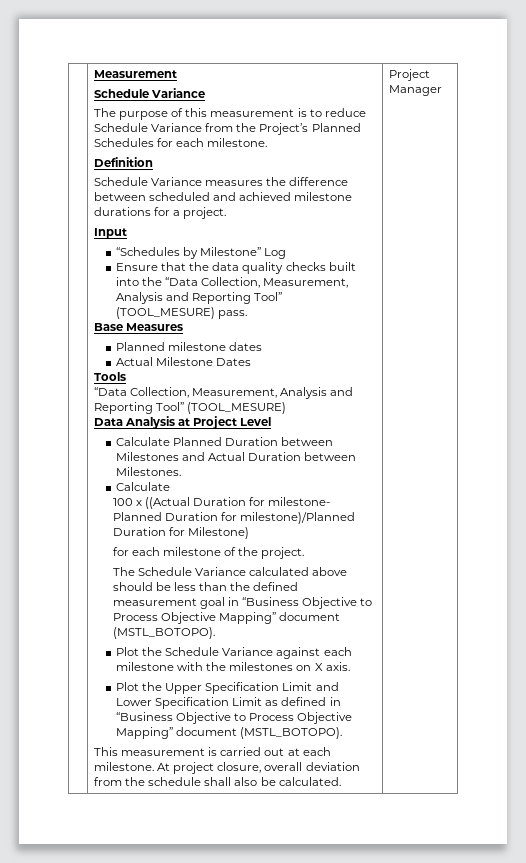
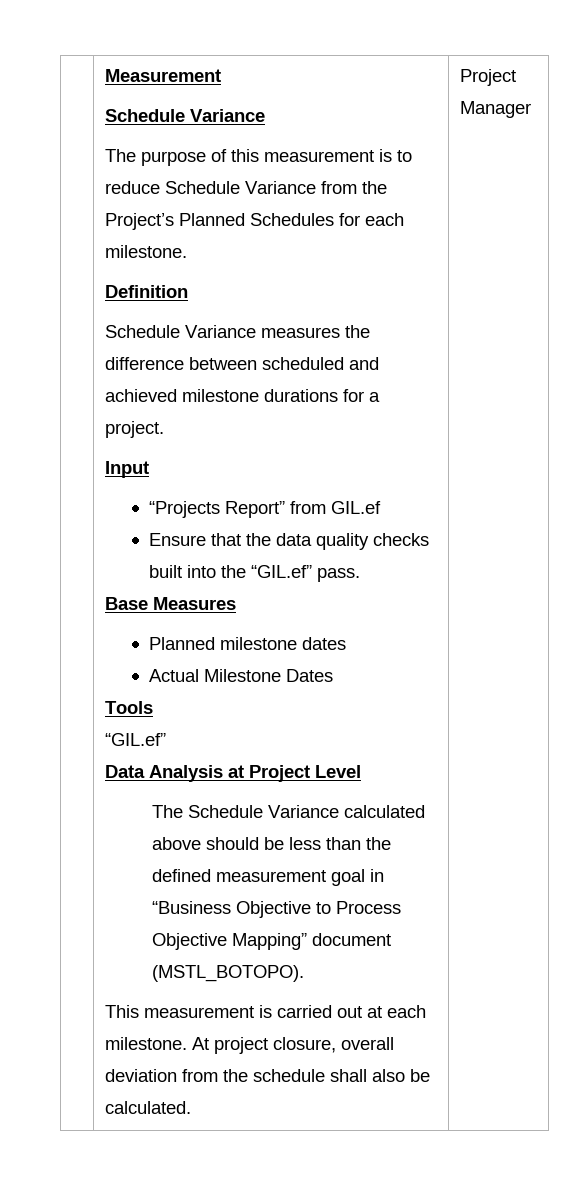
[115,247,287,259] “Schedules by Milestone” Log -> [148,501,381,518] “Projects Report” from GIL.ef
[165,277,349,288] [115,292,283,304] [115,307,215,319] “Data Collection, Measurement, Analysis and Reporting Tool” (TOOL_MESURE) -> [250,565,312,578] “GIL.ef”
[94,387,354,399] [94,402,287,414] “Data Collection, Measurement, Analysis and Reporting Tool” (TOOL_MESURE) -> [104,733,166,746] “GIL.ef”
[115,437,334,446] [115,452,357,461] [115,467,181,476] [115,482,170,491] [112,497,331,509] [112,512,355,524] [112,527,249,539] [112,547,305,559] // Calculate Planned Duration between Milestones and Actual Duration between Milestones. // Calculate // 100 x ((Actual Duration for milestone- Planned Duration for milestone)/Planned Duration for Milestone) // for each milestone of the project. -> (361, 771) none
[115,647,352,659] [115,662,350,671] [115,682,339,694] [115,697,341,709] [115,712,353,724] [115,727,343,739] // Plot the Schedule Variance against each milestone with the milestones on X axis. // Plot the Upper Specification Limit and Lower Specification Limit as defined in “Business Objective to Process Objective Mapping” document (MSTL_BOTOPO). -> (305, 973) none

